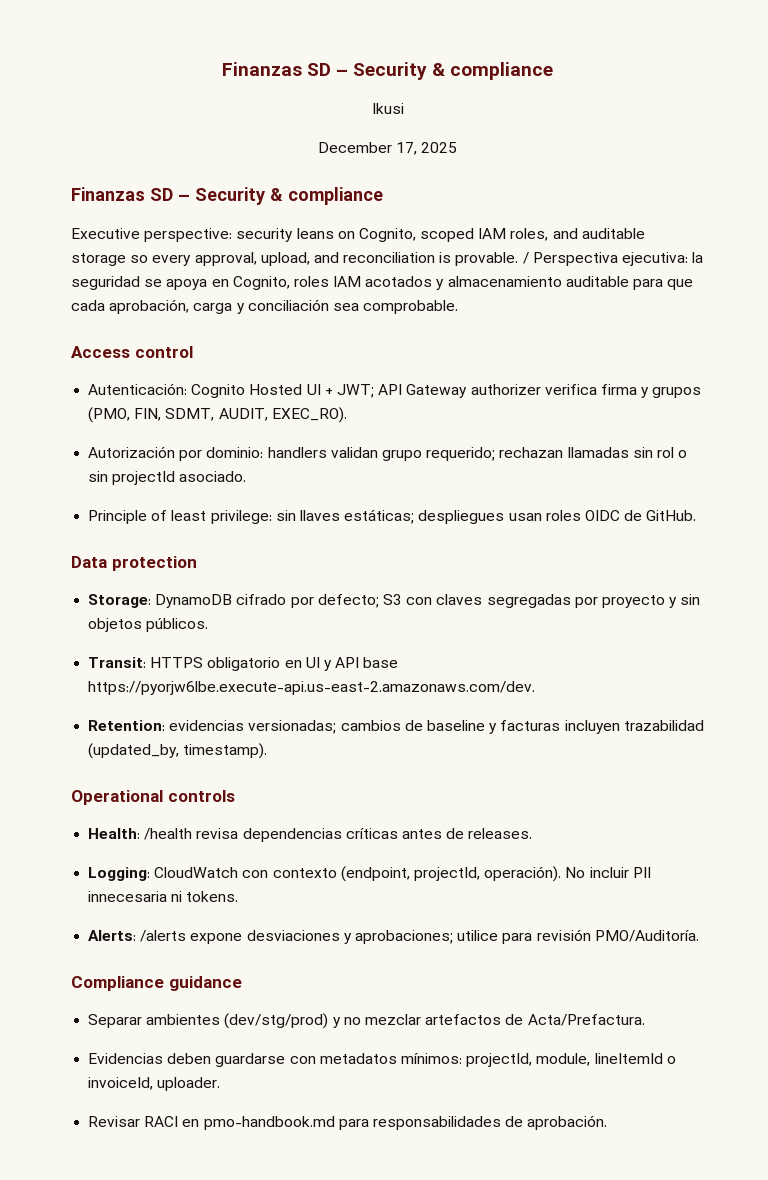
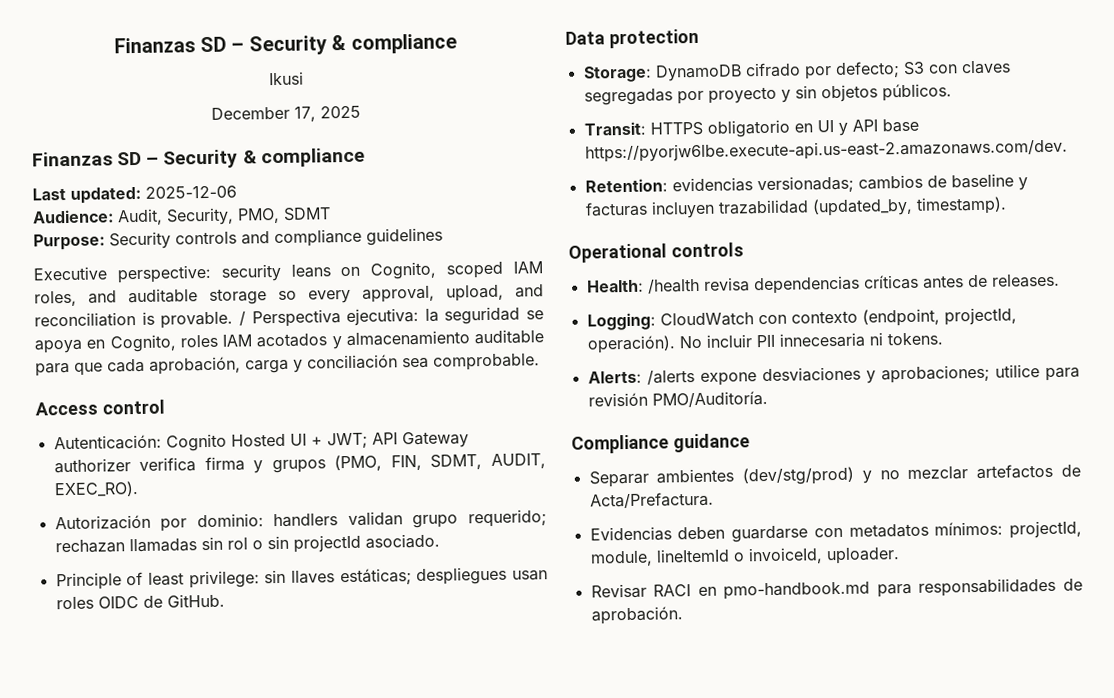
(383, 196) none -> [32,185,237,204] [32,207,331,226] [33,227,443,251] // Last updated: 2025-12-06 // Audience: Audit, Security, PMO, SDMT // Purpose: Security controls and compliance guidelines

